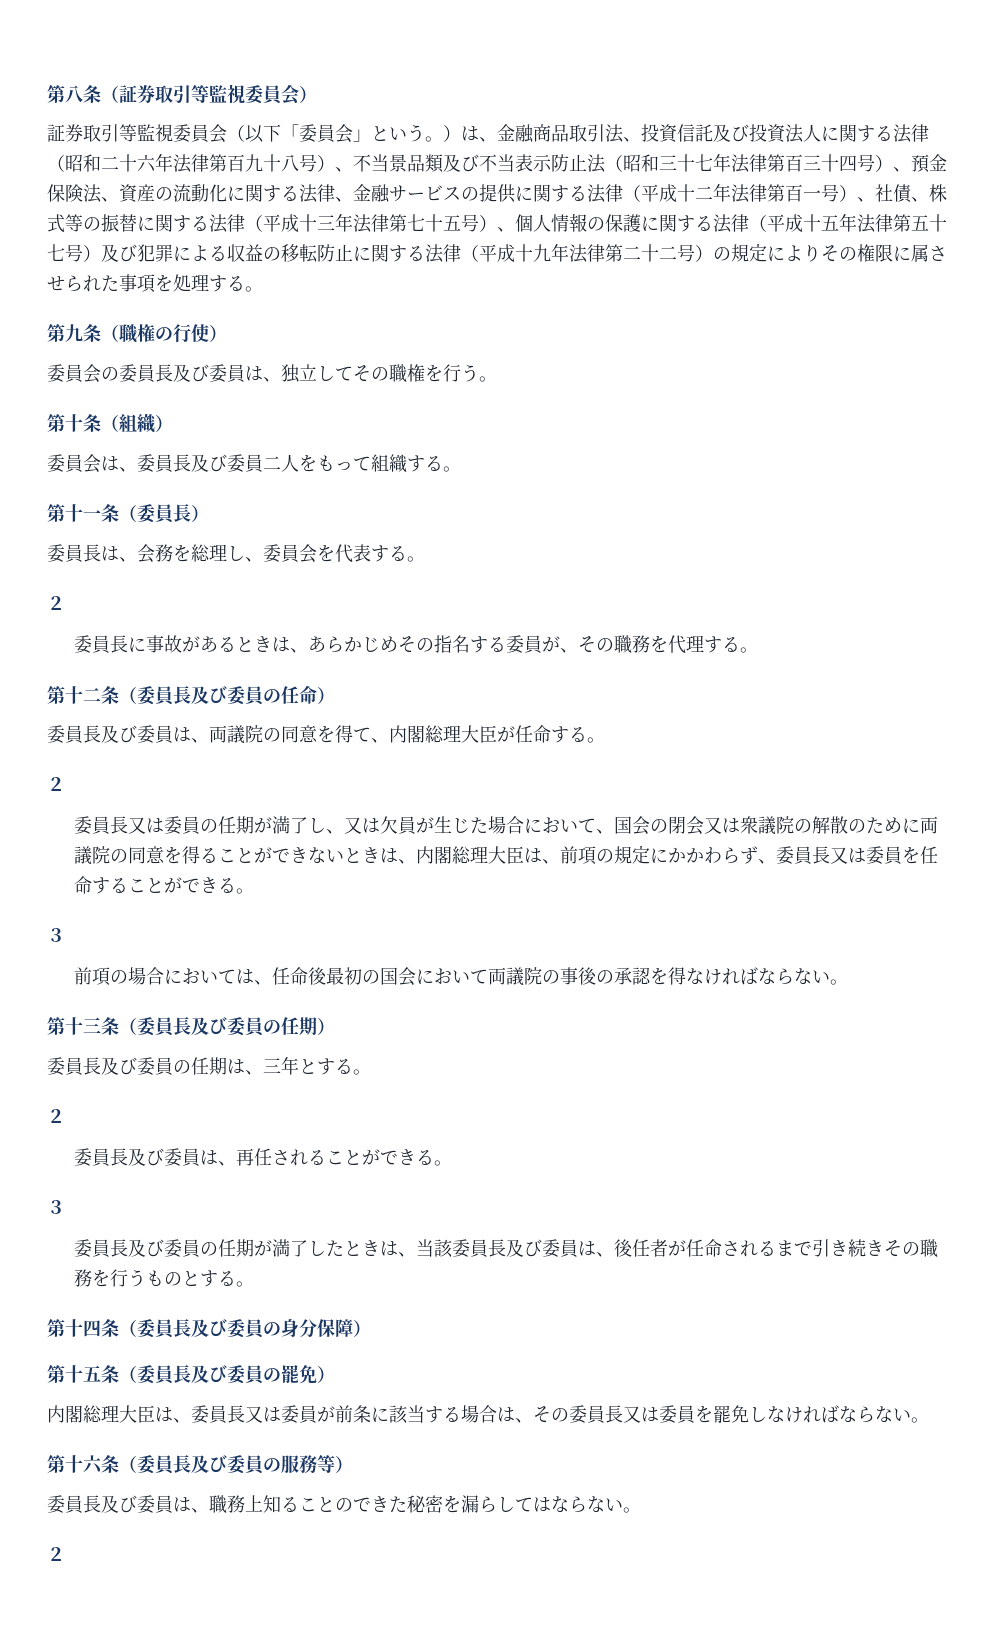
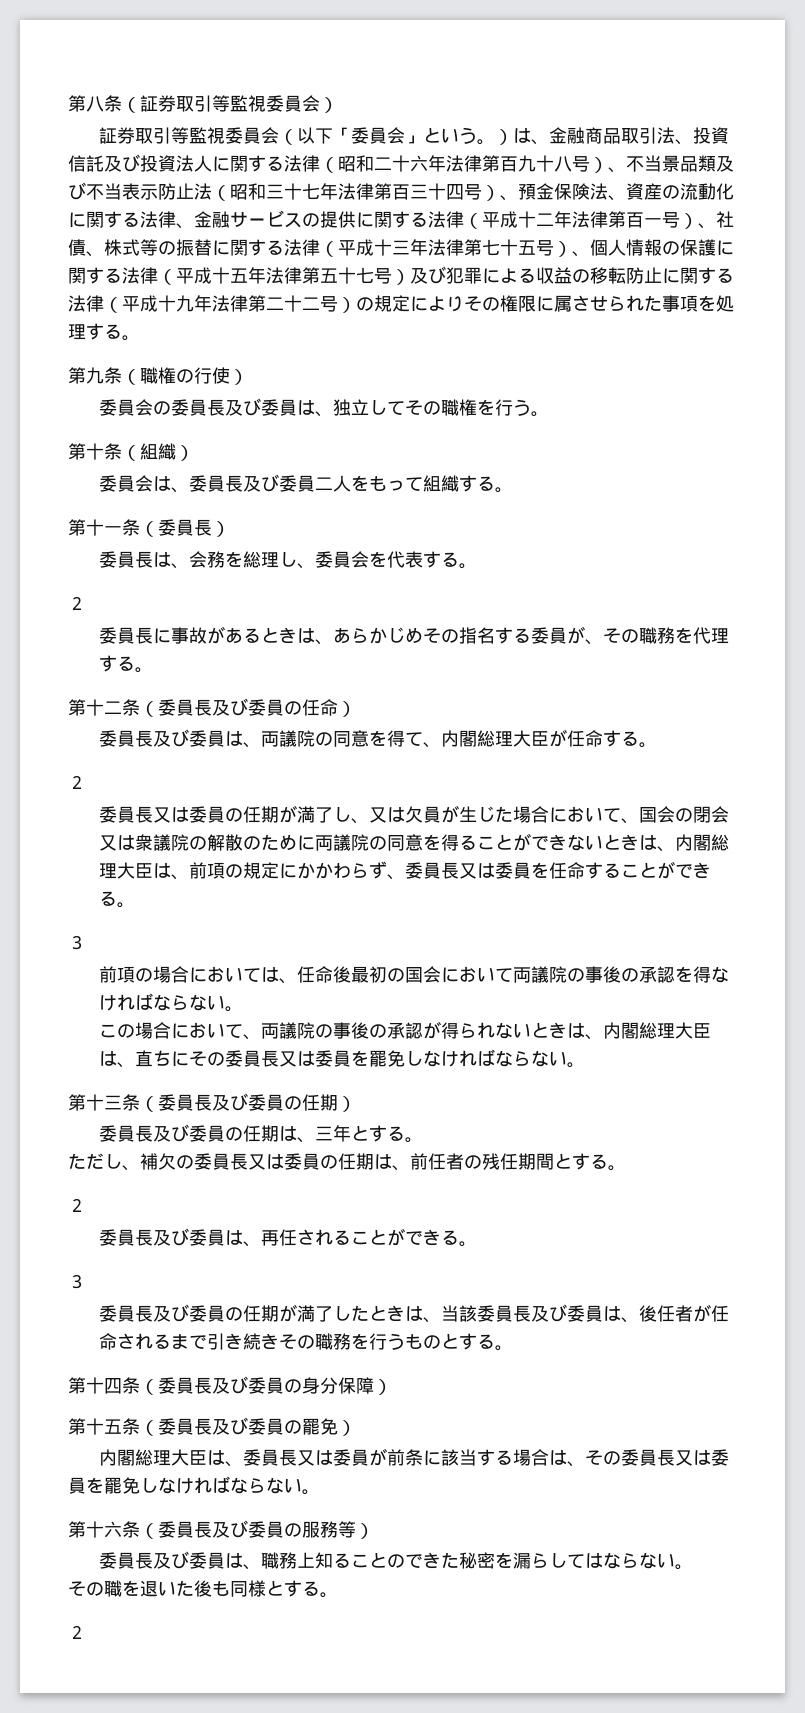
(848, 982) none -> [99,1021,712,1040] [99,1049,586,1068] // この場合において、両議院の事後の承認が得られないときは、内閣総理大臣は、直ちにその委員長又は委員を罷免しなければならない。
(371, 1072) none -> [68,1153,626,1171] // ただし、補欠の委員長又は委員の任期は、前任者の残任期間とする。
(641, 1510) none -> [68,1580,338,1598] // その職を退いた後も同様とする。

